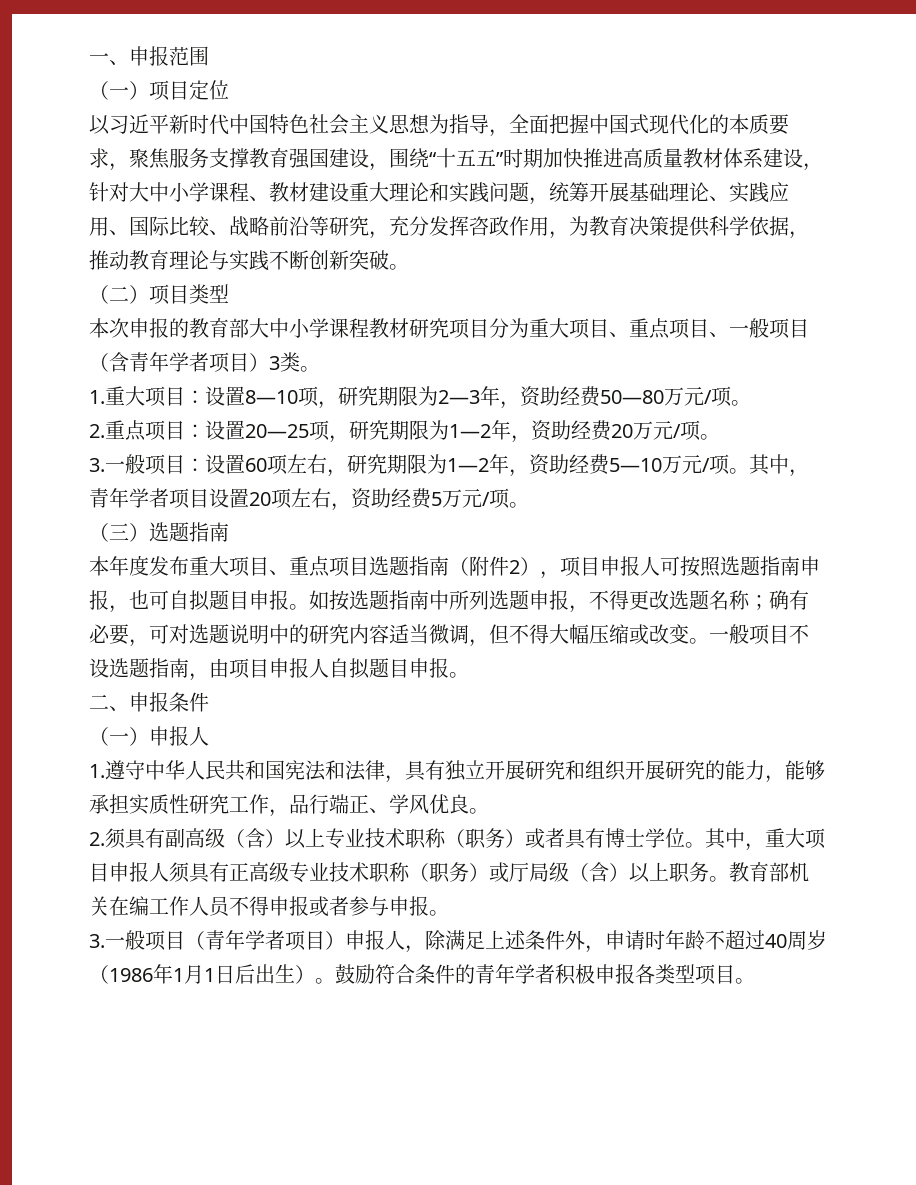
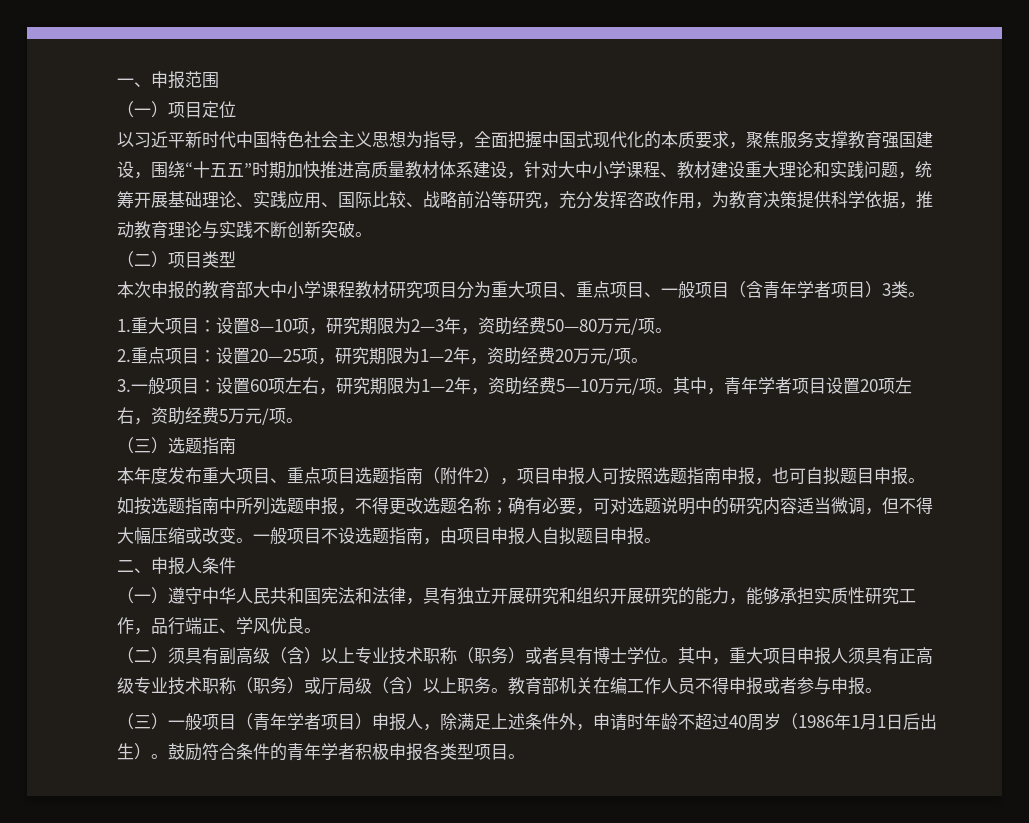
(169, 702) none -> [185,558,202,573] 人
[149,726,209,746] [89,764,105,778] 申报人 // 1. -> (168, 595) none
[89,832,105,846] 2. -> [117,647,168,664] （二）
[89,934,105,948] 3. -> [117,713,168,730] （三）

